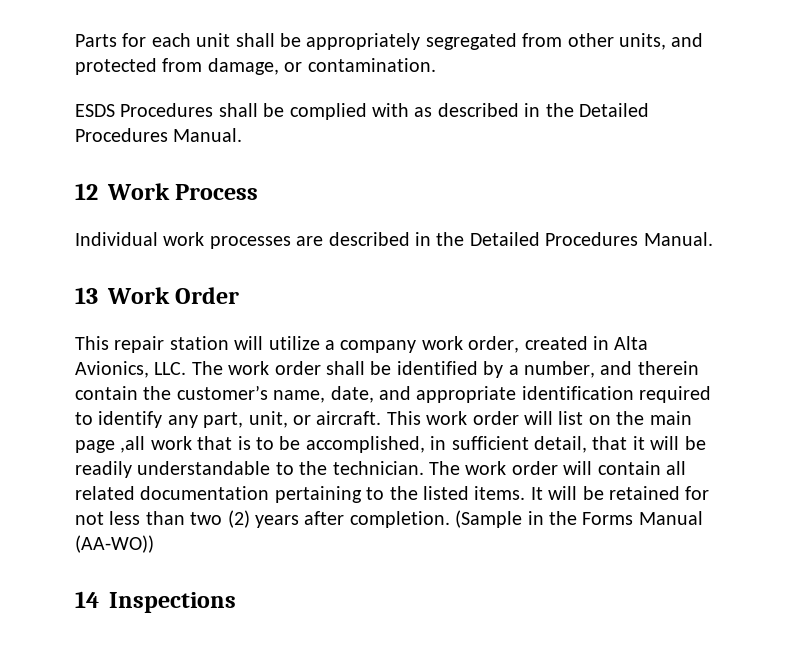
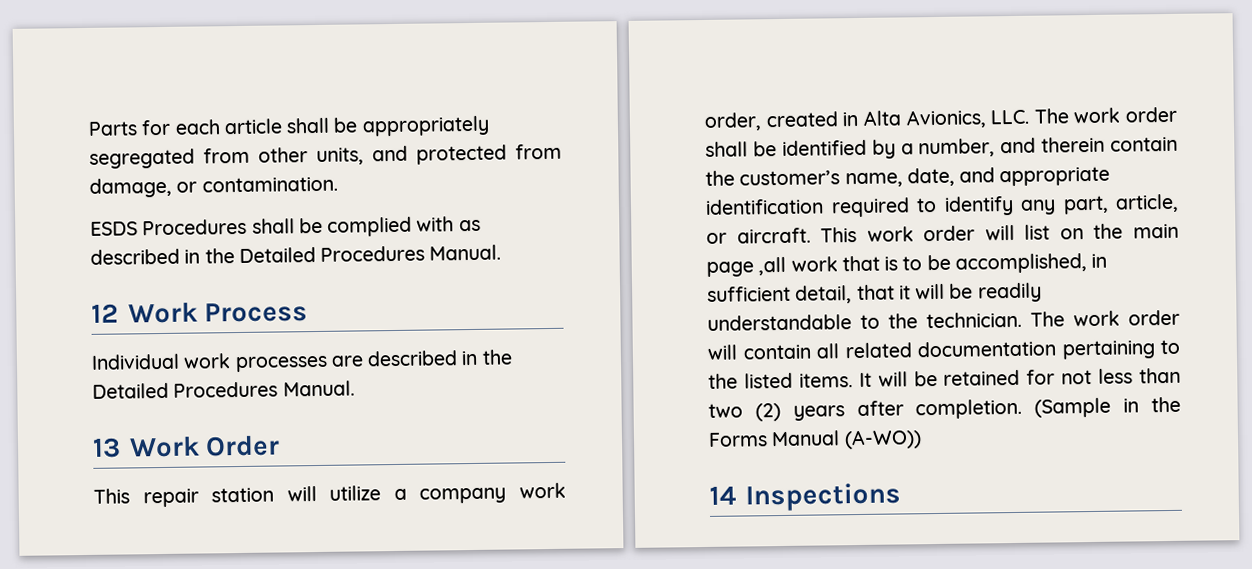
[196,33,231,47] unit -> [223,118,283,135] article
[248,411,288,428] unit, -> [1115,193,1179,213] article,
[75,535,154,553] (AA-WO)) -> [843,429,922,450] (A-WO))

